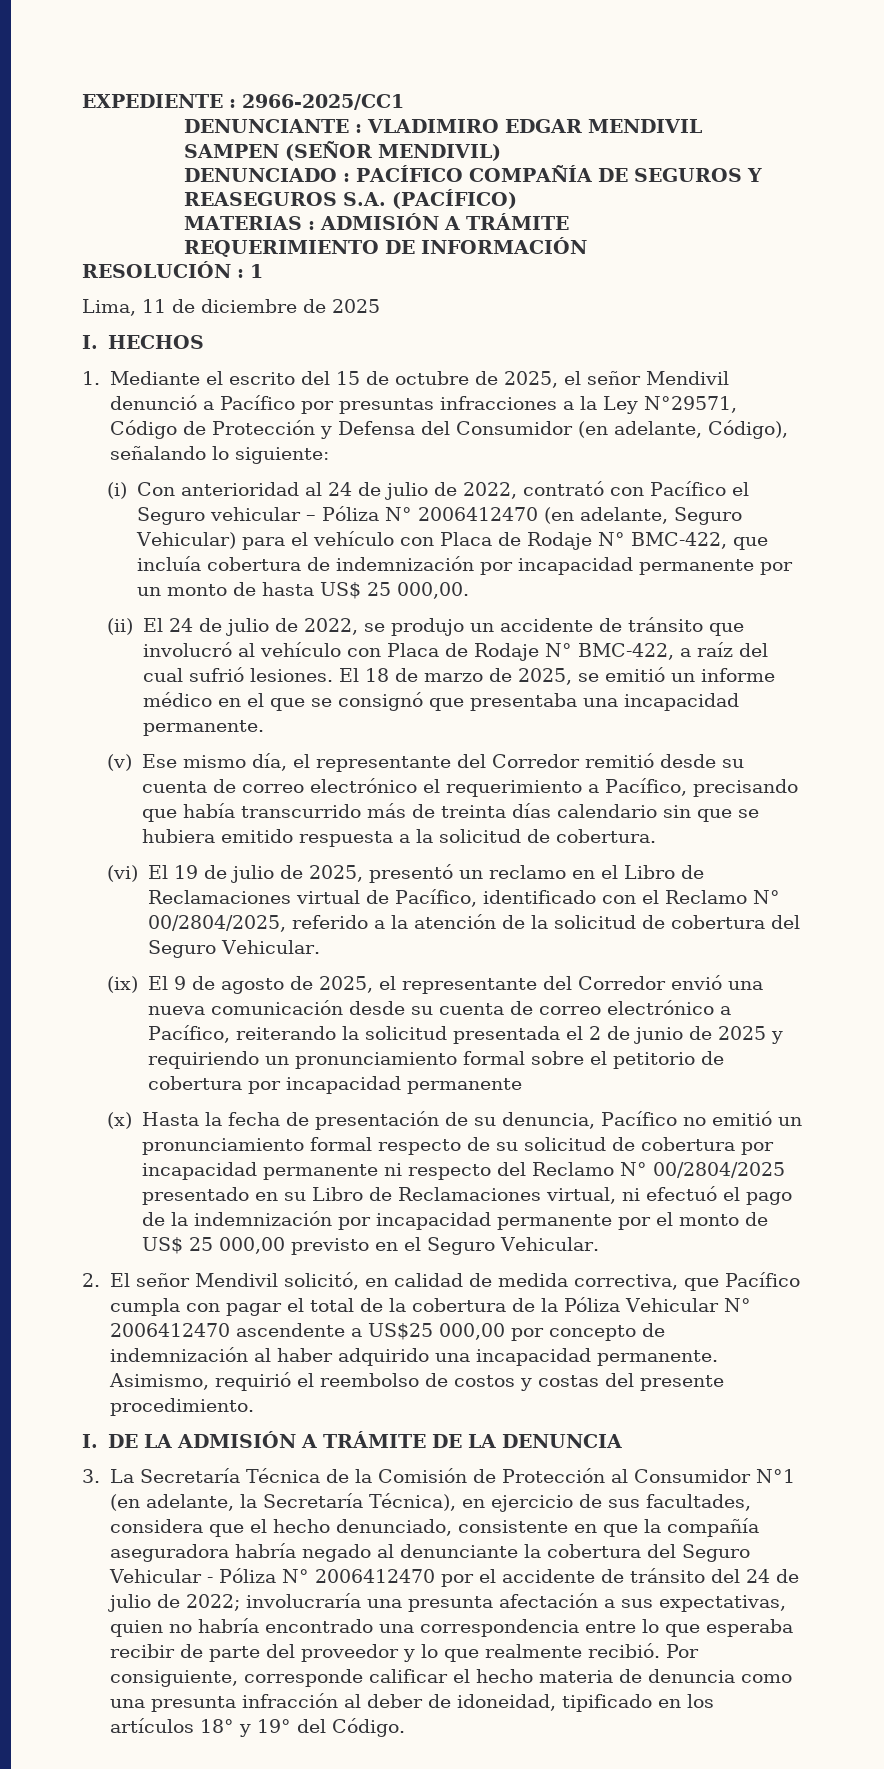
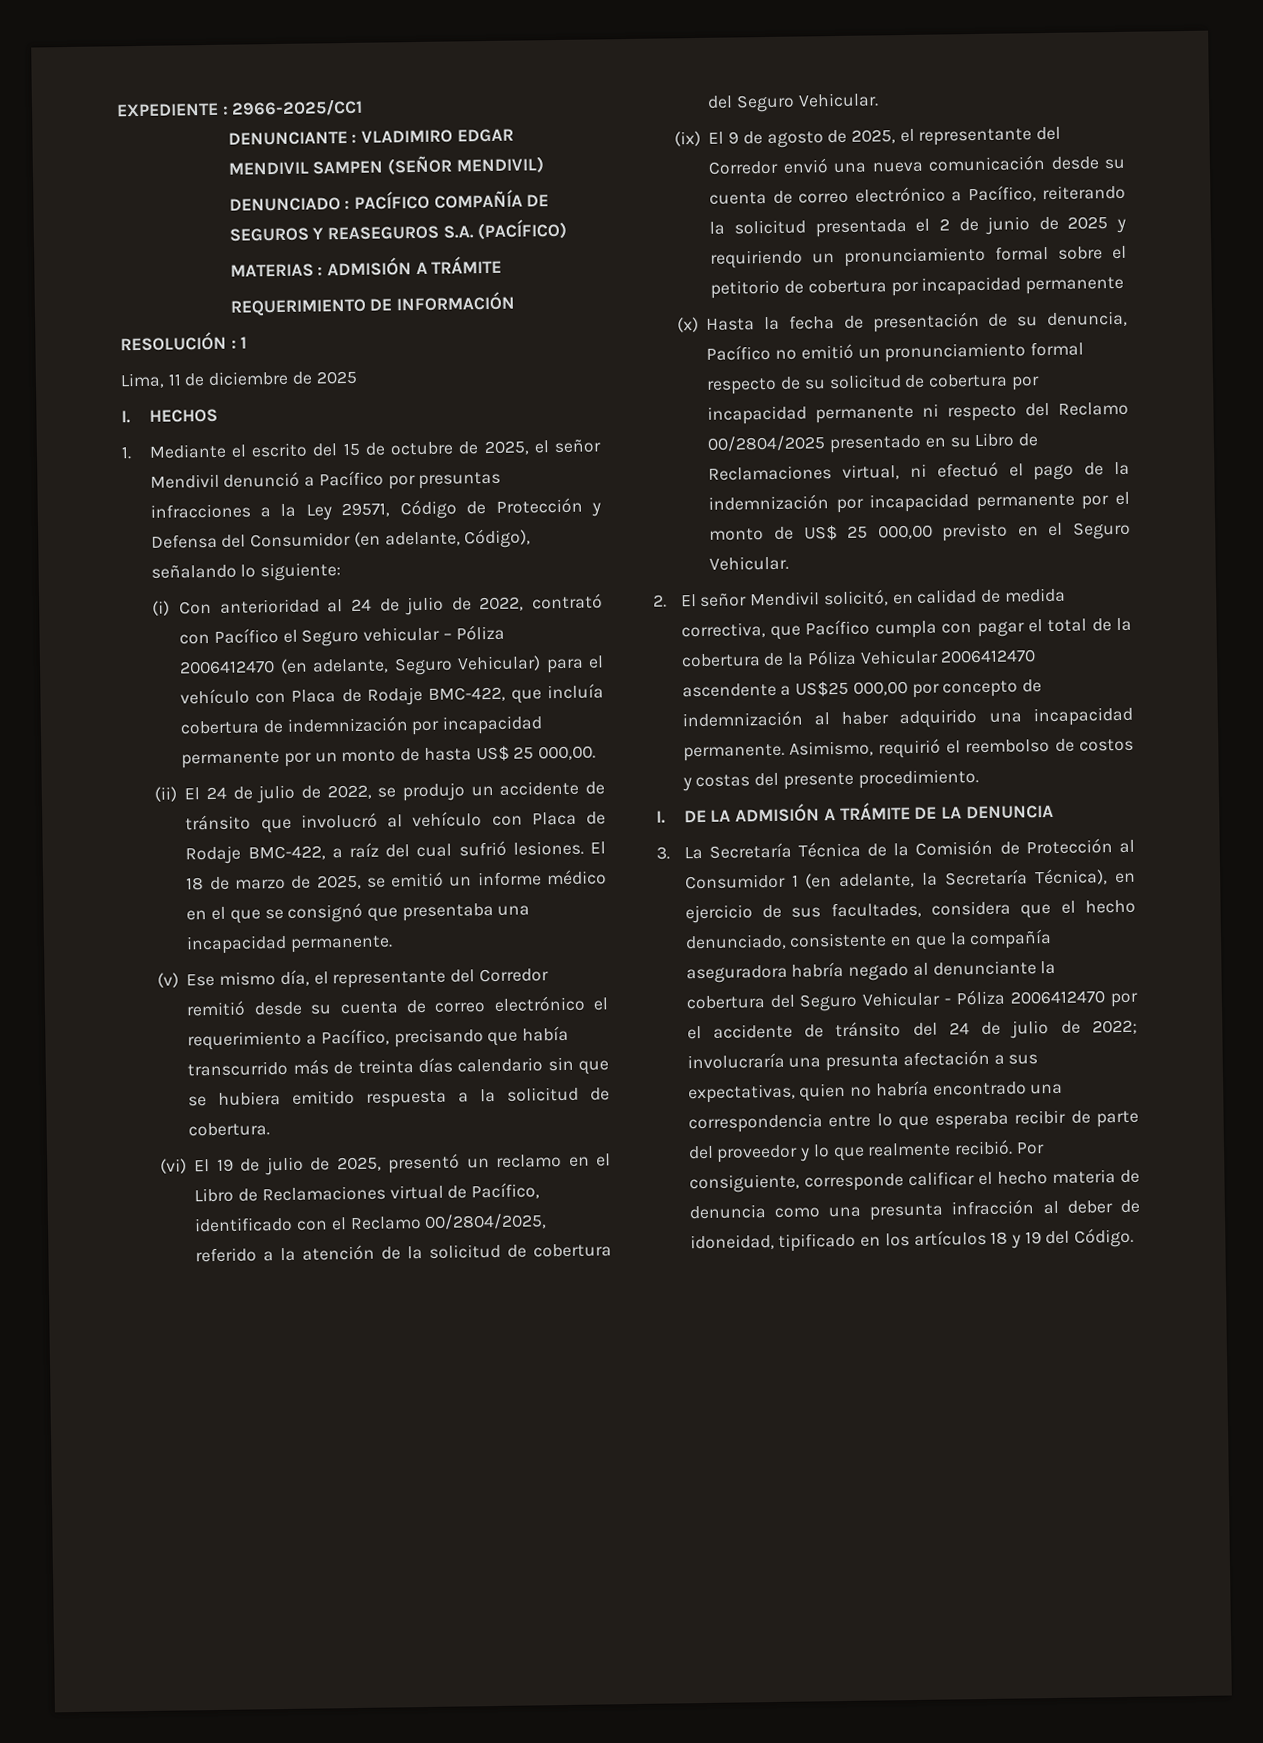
[644,396,738,413] N°29571, -> [341,502,391,518] 29571,
[384,507,412,521] N° -> (505, 632) none
[597,532,625,546] N° -> (423, 696) none
[544,643,572,657] N° -> (242, 855) none
[752,890,780,904] N° -> (422, 1223) none
[619,1162,647,1176] N° -> (1129, 408) none
[724,1298,752,1312] N° -> (939, 657) none
[756,1469,796,1483] N°1 -> [791,874,799,887] 1
[282,1569,310,1583] N° -> (1006, 997) none
[199,1719,291,1737] 18° y 19° -> [990,1231,1042,1249] 18 y 19

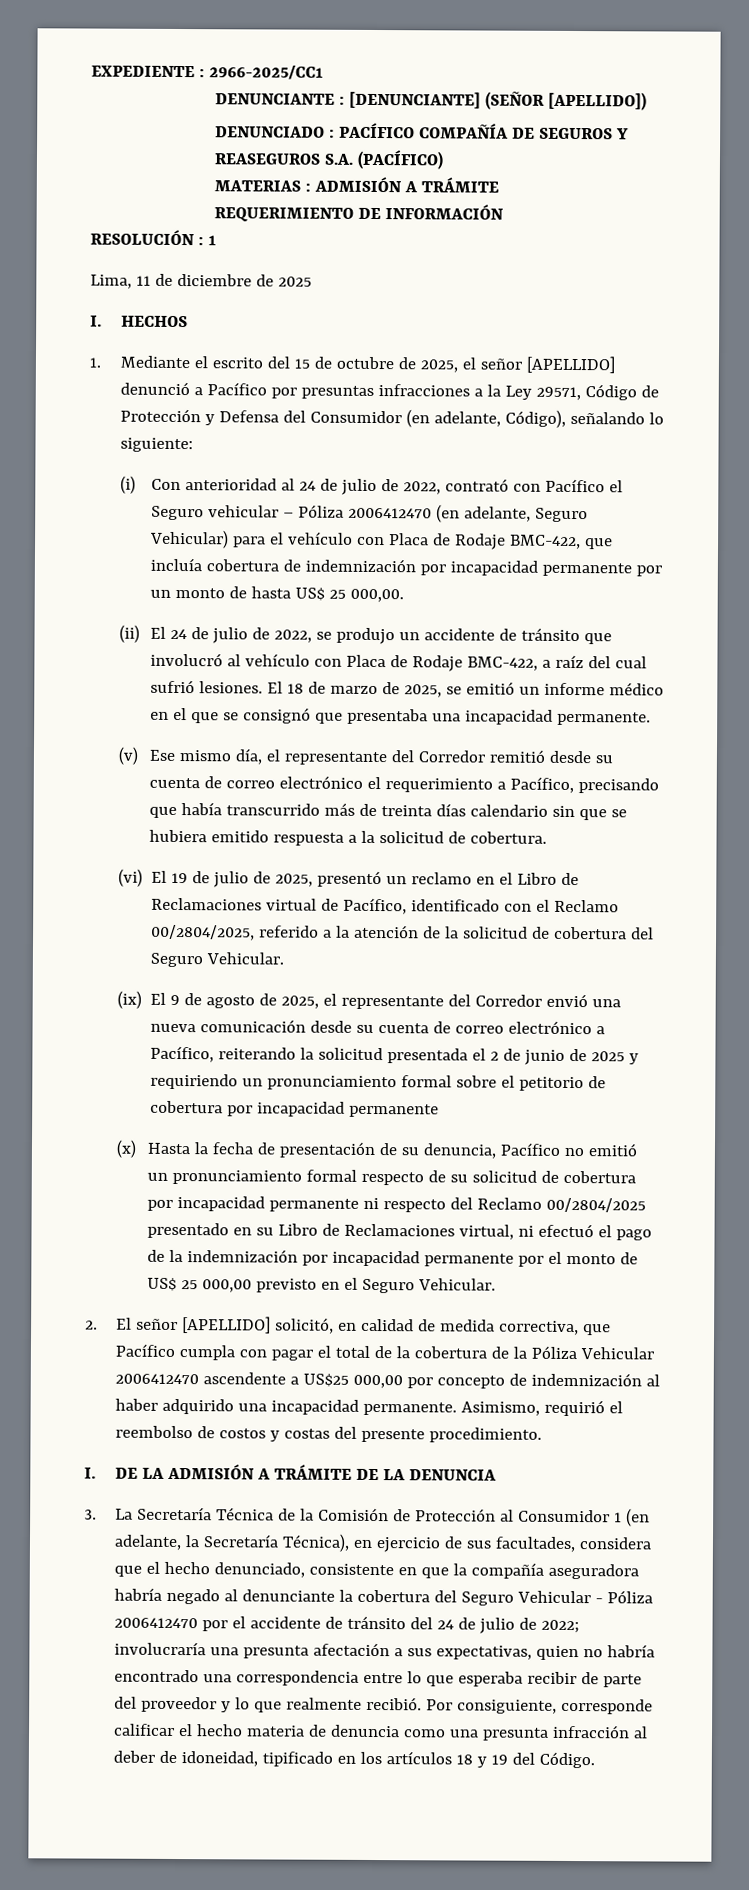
[361,128,514,144] [227,155,544,176] VLADIMIRO EDGAR MENDIVIL SAMPEN (SEÑOR MENDIVIL) -> [349,91,648,111] [DENUNCIANTE] (SEÑOR [APELLIDO])
[149,473,220,489] Mendivil -> [525,355,615,374] [APELLIDO]
[750,591,821,607] Mendivil -> [181,1316,271,1334] [APELLIDO]

